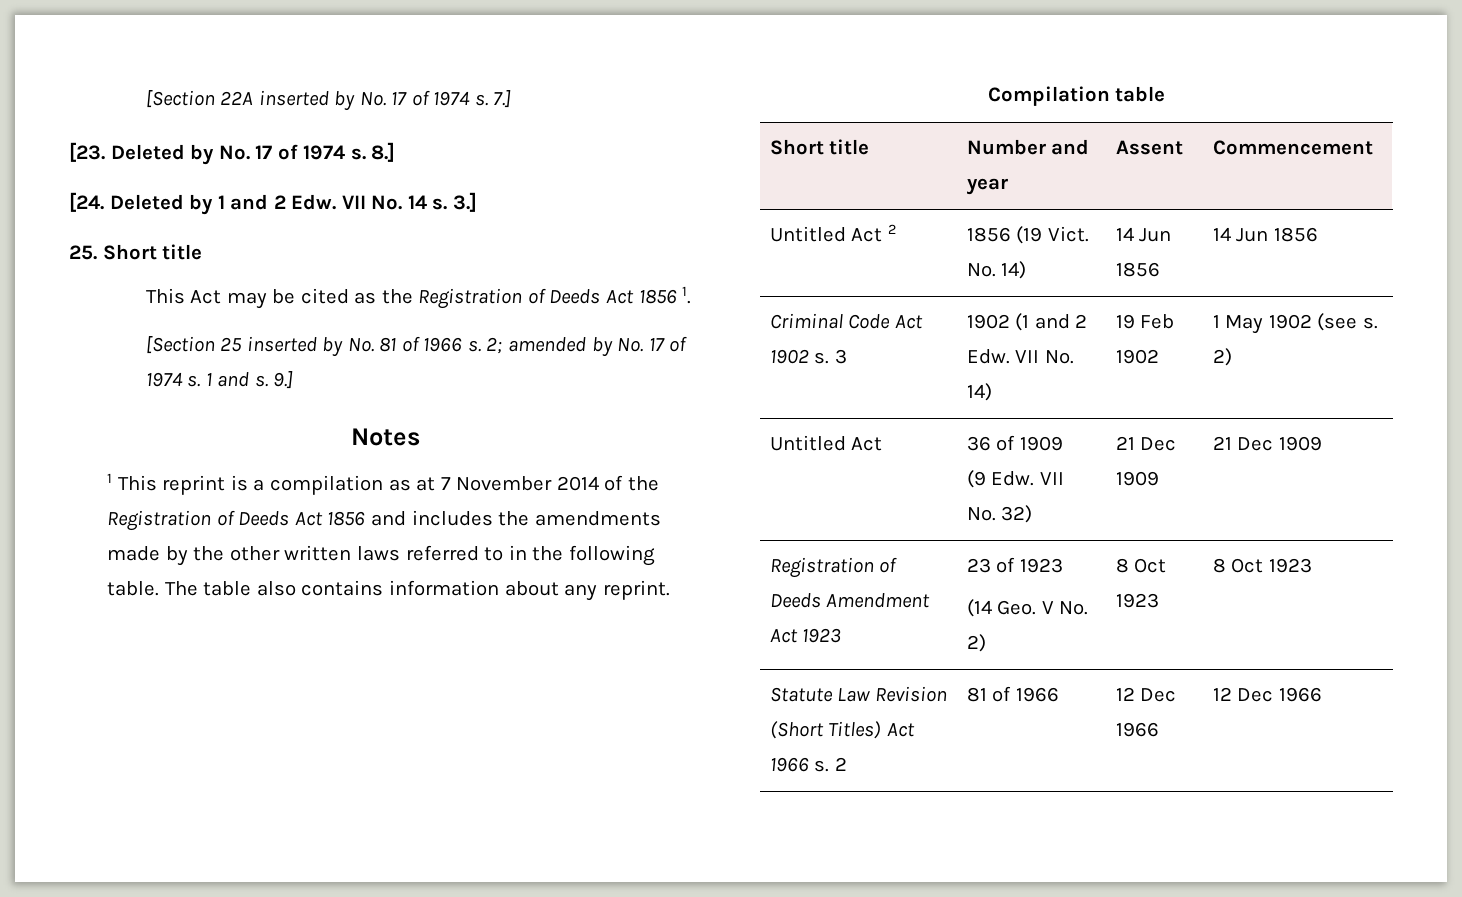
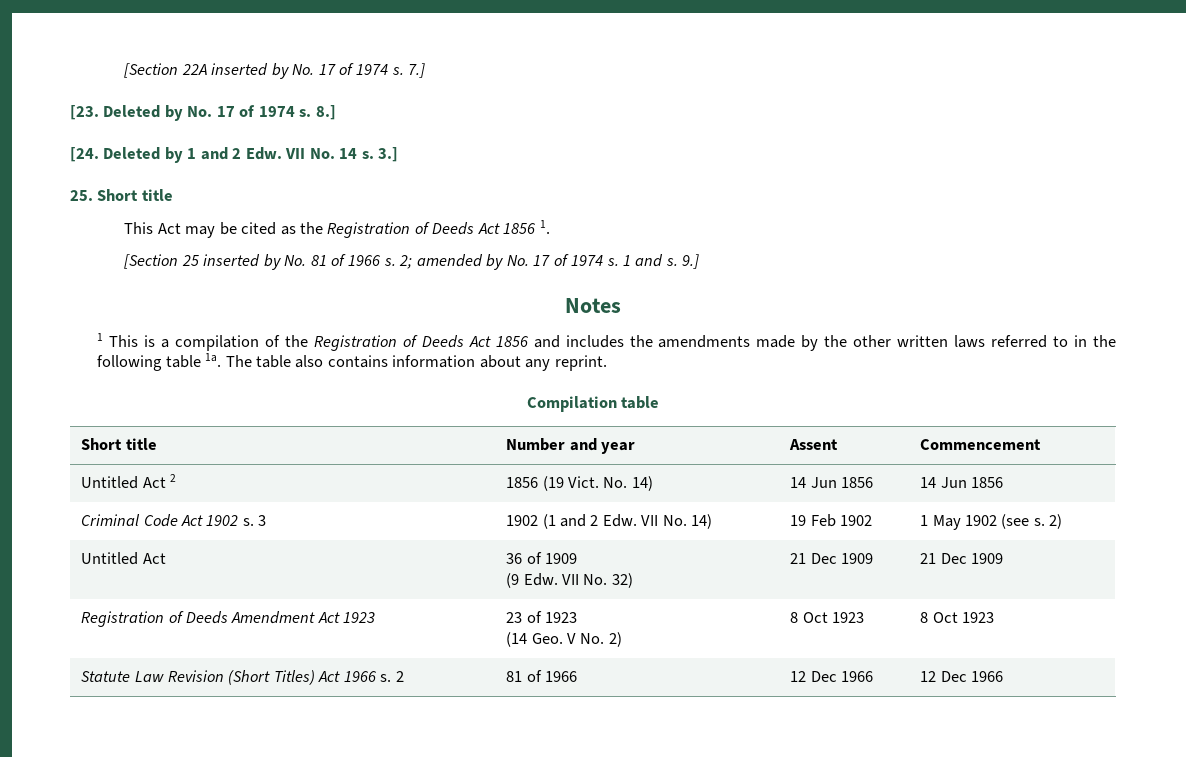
[162,475,226,495] reprint -> (139, 341) none
[388,476,599,491] as at 7 November 2014 -> (259, 343) none
[107,581,160,596] table. -> [165,353,222,368] table 1a.

